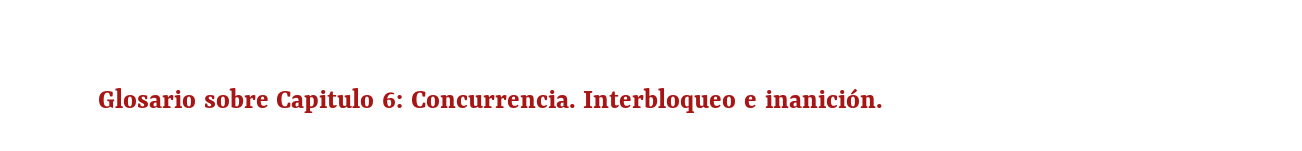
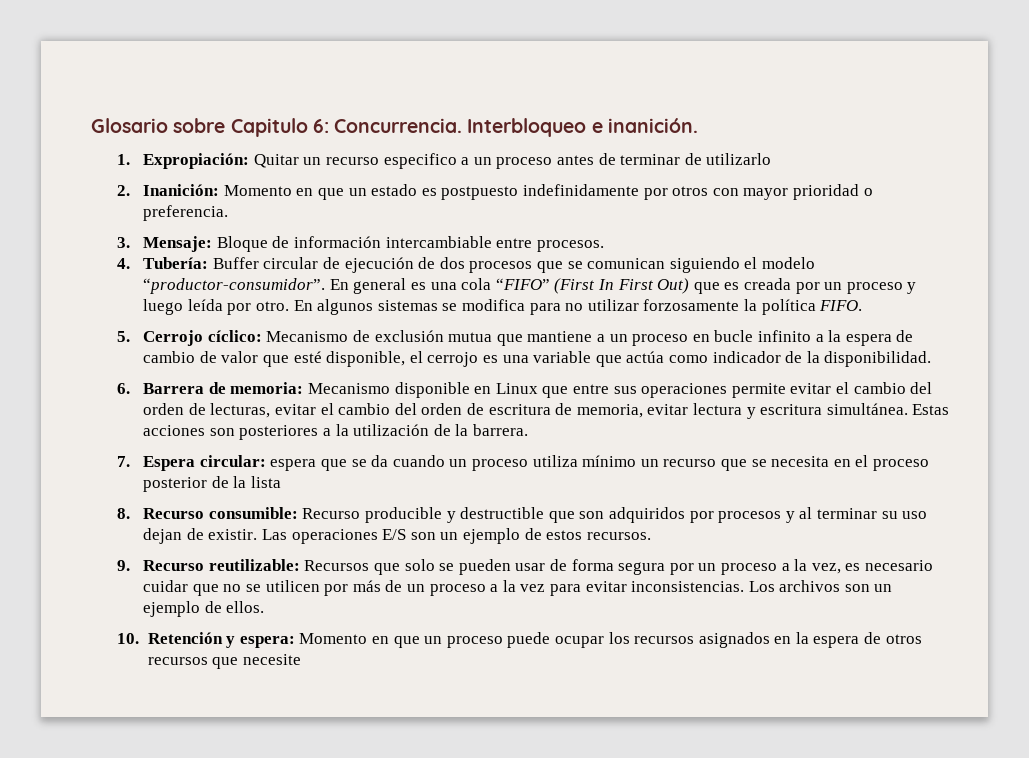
(883, 98) none -> [117,153,772,169] [117,184,873,200] [143,205,229,221] [117,236,604,252] [117,257,815,273] [143,278,917,294] [143,299,863,315] [117,330,914,346] [143,351,932,367] [117,382,933,398] [143,403,950,419] [143,424,528,440] [117,455,929,471] [143,476,282,492] [117,507,928,523] [143,528,651,544] [117,559,933,575] [143,580,893,596] [143,601,265,617] [117,632,922,648] [147,654,301,669] // 1. Expropiación: Quitar un recurso especifico a un proceso antes de terminar de utilizarlo // 2. Inanición: Momento en que un estado es postpuesto indefinidamente por otros con mayor prioridad o preferencia. // 3. Mensaje: Bloque de información intercambiable entre procesos. // 4. Tubería: Buffer circular de ejecución de dos procesos que se comunican siguiendo el modelo “productor-consumidor”. En general es una cola “FIFO” (First In First Out) que es creada por un proceso y luego leída por otro. En algunos sistemas se modifica para no utilizar forzosamente la política FIFO. // 5. Cerrojo cíclico: Mecanismo de exclusión mutua que mantiene a un proceso en bucle infinito a la espera de cambio de valor que esté disponible, el cerrojo es una variable que actúa como indicador de la disponibilidad. // 6. Barrera de memoria: Mecanismo disponible en Linux que entre sus operaciones permite evitar el cambio del orden de lecturas, evitar el cambio del orden de escritura de memoria, evitar lectura y escritura simultánea. Estas acciones son posteriores a la utilización de la barrera. // 7. Espera circular: espera que se da cuando un proceso utiliza mínimo un recurso que se necesita en el proceso posterior de la lista // 8. Recurso consumible: Recurso producible y destructible que son adquiridos por procesos y al terminar su uso dejan de existir. Las operaciones E/S son un ejemplo de estos recursos. // 9. Recurso reutilizable: Recursos que solo se pueden usar de forma segura por un proceso a la vez, es necesario cuidar que no se utilicen por más de un proceso a la vez para evitar inconsistencias. Los archivos son un ejemplo de ellos. // 10. Retención y espera: Momento en que un proceso puede ocupar los recursos asignados en la espera de otros recursos que necesite

